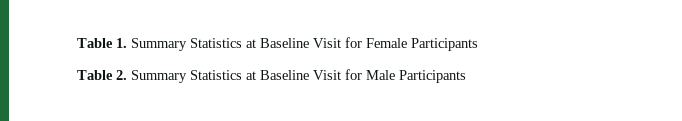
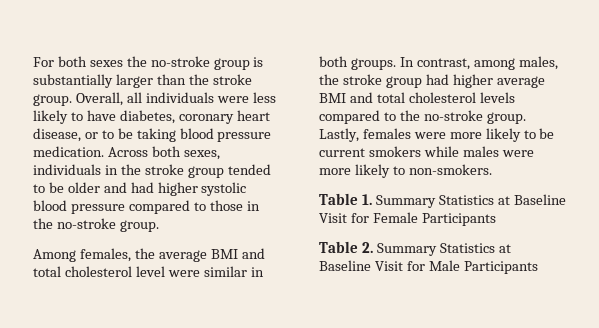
(77, 43) none -> [33,56,264,70] [33,74,252,88] [33,92,276,106] [33,110,270,124] [33,128,272,142] [33,146,220,160] [33,164,271,178] [33,182,247,196] [33,200,260,214] [33,218,159,232] [33,248,265,262] [33,266,264,277] [319,56,558,70] [319,74,545,88] [319,92,515,103] [319,110,526,124] [319,128,555,142] [319,146,534,157] [319,164,492,178] For both sexes the no-stroke group is substantially larger than the stroke group. Overall, all individuals were less likely to have diabetes, coronary heart disease, or to be taking blood pressure medication. Across both sexes, individuals in the stroke group tended to be older and had higher systolic blood pressure compared to those in the no-stroke group. // Among females, the average BMI and total cholesterol level were similar in both groups. In contrast, among males, the stroke group had higher average BMI and total cholesterol levels compared to the no-stroke group. Lastly, females were more likely to be current smokers while males were more likely to non-smokers. //

